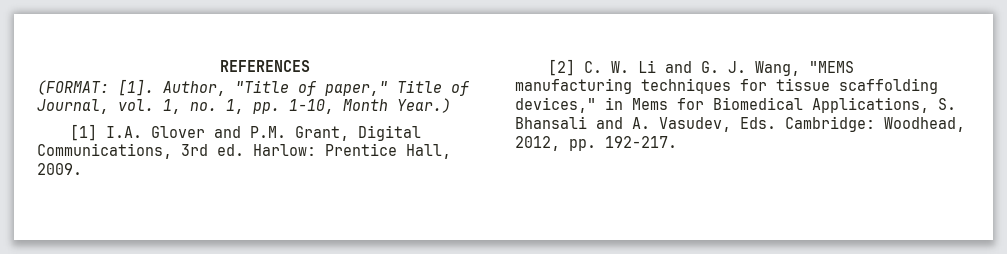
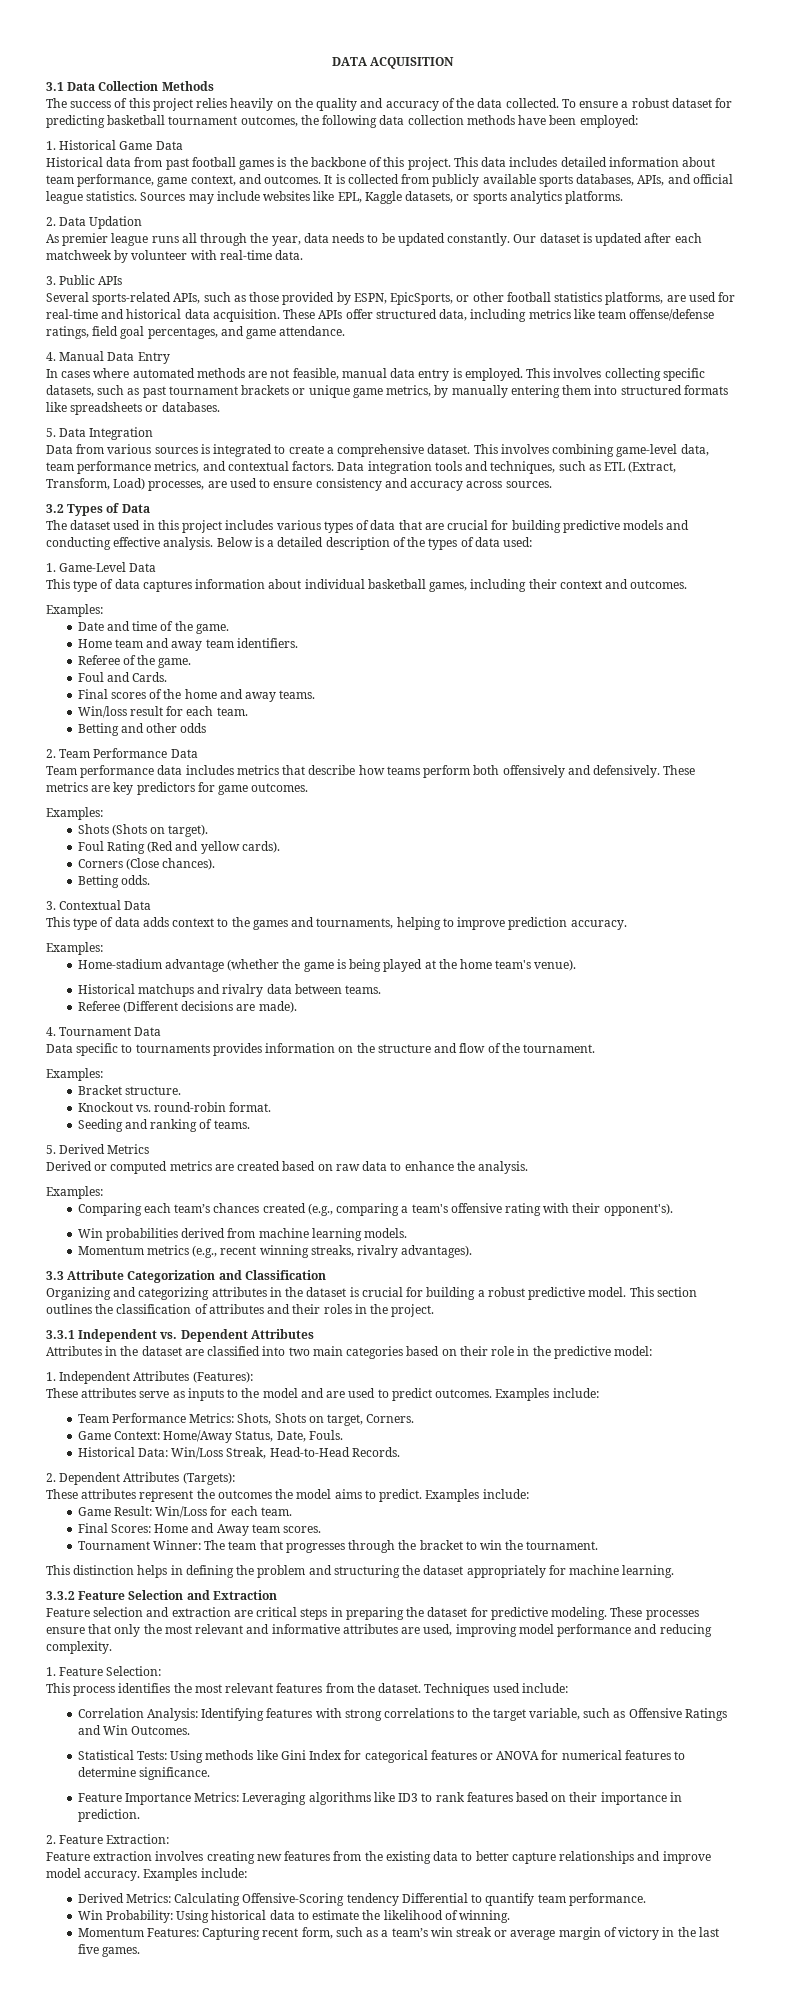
[219,60,310,72] [37,79,469,96] [37,98,451,114] [70,124,422,141] [37,143,451,159] [37,163,82,175] [548,59,855,76] [515,78,938,94] [515,97,956,113] [515,116,965,132] [515,136,677,151] REFERENCES // (FORMAT: [1]. Author, "Title of paper," Title of Journal, vol. 1, no. 1, pp. 1-10, Month Year.) // [1] I.A. Glover and P.M. Grant, Digital Communications, 3rd ed. Harlow: Prentice Hall, 2009. // [2] C. W. Li and G. J. Wang, "MEMS manufacturing techniques for tissue scaffolding devices," in Mems for Biomedical Applications, S. Bhansali and A. Vasudev, Eds. Cambridge: Woodhead, 2012, pp. 192-217. -> [331,57,455,69] [46,81,214,91] [46,98,733,111] [46,115,638,128] [46,140,183,150] [46,157,716,170] [46,174,733,187] [46,191,624,204] [46,216,143,229] [46,233,702,246] [46,250,304,263] [46,275,123,285] [46,292,736,305] [46,309,715,322] [46,326,346,339] [46,351,170,364] [46,368,705,381] [46,385,728,398] [46,402,220,415] [46,427,154,440] [46,444,709,457] [46,461,677,474] [46,478,552,491] [46,503,150,516] [46,520,690,533] [46,537,533,550] [46,562,157,572] [46,579,688,592] [46,604,103,617] [77,621,229,634] [77,638,298,651] [77,655,192,668] [77,672,168,682] [77,689,316,702] [77,706,248,718] [77,723,207,736] [46,748,198,758] [46,765,696,778] [46,782,309,795] [46,807,103,820] [77,824,209,837] [77,841,280,854] [77,858,216,870] [77,875,150,888] [46,900,152,910] [46,917,627,930] [46,942,103,955] [77,959,577,972] [77,984,382,997] [77,1001,297,1013] [46,1027,162,1036] [46,1043,596,1056] [46,1068,103,1081] [77,1085,181,1095] [77,1102,272,1112] [77,1119,250,1132] [46,1144,150,1154] [46,1161,529,1174] [46,1186,103,1199] [77,1203,673,1216] [77,1228,408,1241] [77,1245,473,1258] [46,1270,326,1283] [46,1287,697,1300] [46,1304,435,1317] [46,1329,314,1342] [46,1346,653,1359] [46,1371,253,1384] [46,1388,599,1401] [77,1413,415,1426] [77,1430,343,1443] [77,1447,400,1459] [46,1472,235,1485] [46,1489,529,1502] [77,1506,292,1518] [77,1523,322,1536] [77,1540,599,1553] [46,1565,675,1578] [46,1590,277,1600] [46,1607,699,1620] [46,1624,712,1637] [46,1641,112,1654] [46,1666,162,1676] [46,1683,568,1696] [77,1708,727,1721] [77,1725,191,1735] [77,1750,686,1763] [77,1767,210,1780] [77,1792,682,1805] [77,1809,140,1822] [46,1834,170,1844] [46,1851,711,1864] [46,1868,247,1881] [77,1893,646,1906] [77,1910,511,1923] [77,1927,719,1940] [77,1944,140,1957] DATA ACQUISITION // 3.1 Data Collection Methods // The success of this project relies heavily on the quality and accuracy of the data collected. To ensure a robust dataset for predicting basketball tournament outcomes, the following data collection methods have been employed: // 1. Historical Game Data // Historical data from past football games is the backbone of this project. This data includes detailed information about team performance, game context, and outcomes. It is collected from publicly available sports databases, APIs, and official league statistics. Sources may include websites like EPL, Kaggle datasets, or sports analytics platforms. // 2. Data Updation // As premier league runs all through the year, data needs to be updated constantly. Our dataset is updated after each matchweek by volunteer with real-time data. // 3. Public APIs // Several sports-related APIs, such as those provided by ESPN, EpicSports, or other football statistics platforms, are used for real-time and historical data acquisition. These APIs offer structured data, including metrics like team offense/defense ratings, field goal percentages, and game attendance. // 4. Manual Data Entry // In cases where automated methods are not feasible, manual data entry is employed. This involves collecting specific datasets, such as past tournament brackets or unique game metrics, by manually entering them into structured formats like spreadsheets or databases. // 5. Data Integration // Data from various sources is integrated to create a comprehensive dataset. This involves combining game-level data, team performance metrics, and contextual factors. Data integration tools and techniques, such as ETL (Extract, Transform, Load) processes, are used to ensure consistency and accuracy across sources. // 3.2 Types of Data // The dataset used in this project includes various types of data that are crucial for building predictive models and conducting effective analysis. Below is a detailed description of the types of data used: // 1. Game-Level Data // This type of data captures information about individual basketball games, including their context and outcomes. // Examples: // Date and time of the game. // Home team and away team identifiers. // Referee of the game. // Foul and Cards. // Final scores of the home and away teams. // Win/loss result for each team. // Betting and other odds // 2. Team Performance Data // Team performance data includes metrics that describe how teams perform both offensively and defensively. These metrics are key predictors for game outcomes. // Examples: // Shots (Shots on target). // Foul Rating (Red and yellow cards). // Corners (Close chances). // Betting odds. // 3. Contextual Data // This type of data adds context to the games and tournaments, helping to improve prediction accuracy. // Examples: // Home-stadium advantage (whether the game is being played at the home team's venue). // Historical matchups and rivalry data between teams. // Referee (Different decisions are made). // 4. Tournament Data // Data specific to tournaments provides information on the structure and flow of the tournament. // Examples: // Bracket structure. // Knockout vs. round-robin format. // Seeding and ranking of teams. // 5. Derived Metrics // Derived or computed metrics are created based on raw data to enhance the analysis. // Examples: // Comparing each team’s chances created (e.g., comparing a team's offensive rating with their opponent's). // Win probabilities derived from machine learning models. // Momentum metrics (e.g., recent winning streaks, rivalry advantages). // 3.3 Attribute Categorization and Classification // Organizing and categorizing attributes in the dataset is crucial for building a robust predictive model. This section outlines the classification of attributes and their roles in the project. // 3.3.1 Independent vs. Dependent Attributes // Attributes in the dataset are classified into two main categories based on their role in the predictive model: // 1. Independent Attributes (Features): // These attributes serve as inputs to the model and are used to predict outcomes. Examples include: // Team Performance Metrics: Shots, Shots on target, Corners. // Game Context: Home/Away Status, Date, Fouls. // Historical Data: Win/Loss Streak, Head-to-Head Records. // 2. Dependent Attributes (Targets): // These attributes represent the outcomes the model aims to predict. Examples include: // Game Result: Win/Loss for each team. // Final Scores: Home and Away team scores. // Tournament Winner: The team that progresses through the bracket to win the tournament. // This distinction helps in defining the problem and structuring the dataset appropriately for machine learning. // 3.3.2 Feature Selection and Extraction // Feature selection and extraction are critical steps in preparing the dataset for predictive modeling. These processes ensure that only the most relevant and informative attributes are used, improving model performance and reducing complexity. // 1. Feature Selection: // This process identifies the most relevant features from the dataset. Techniques used include: // Correlation Analysis: Identifying features with strong correlations to the target variable, such as Offensive Ratings and Win Outcomes. // Statistical Tests: Using methods like Gini Index for categorical features or ANOVA for numerical features to determine significance. // Feature Importance Metrics: Leveraging algorithms like ID3 to rank features based on their importance in prediction. // 2. Feature Extraction: // Feature extraction involves creating new features from the existing data to better capture relationships and improve model accuracy. Examples include: // Derived Metrics: Calculating Offensive-Scoring tendency Differential to quantify team performance. // Win Probability: Using historical data to estimate the likelihood of winning. // Momentum Features: Capturing recent form, such as a team’s win streak or average margin of victory in the last five games.

